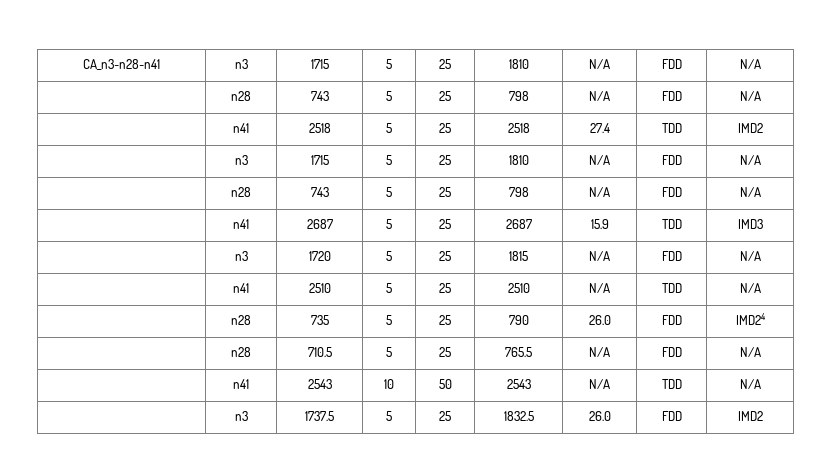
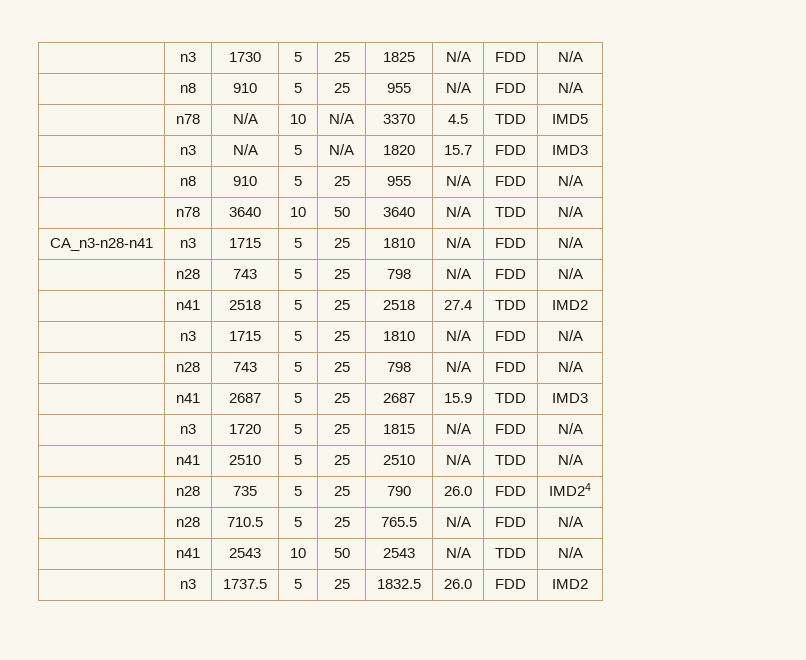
(83, 64) none -> [180,52,196,62] [229,52,261,62] [294,52,302,62] [333,52,350,62] [383,52,415,62] [445,51,471,62] [495,52,526,62] [557,51,583,62] [180,83,196,93] [233,83,257,93] [294,83,302,93] [333,83,350,93] [387,83,411,93] [445,82,471,93] [495,83,526,93] [557,82,583,93] [176,114,200,124] [232,113,258,124] [290,114,306,124] [329,113,354,124] [383,114,415,124] [448,114,468,124] [495,114,526,124] [552,114,588,124] [180,145,196,155] [232,144,258,155] [294,145,302,155] [329,144,354,155] [383,145,415,155] [444,145,472,155] [495,145,526,155] [552,145,588,155] [180,176,196,186] [233,176,257,186] [294,176,302,186] [333,176,350,186] [387,176,411,186] [445,175,471,186] [495,176,526,186] [557,175,583,186] [176,207,200,217] [229,207,261,217] [290,207,306,217] [333,207,350,217] [383,207,415,217] [445,206,471,217] [495,207,526,217] [557,206,583,217] | n3 | 1730 | 5 | 25 | 1825 | N/A | FDD | N/A // | n8 | 910 | 5 | 25 | 955 | N/A | FDD | N/A // | n78 | N/A | 10 | N/A | 3370 | 4.5 | TDD | IMD5 // | n3 | N/A | 5 | N/A | 1820 | 15.7 | FDD | IMD3 // | n8 | 910 | 5 | 25 | 955 | N/A | FDD | N/A // | n78 | 3640 | 10 | 50 | 3640 | N/A | TDD | N/A //

